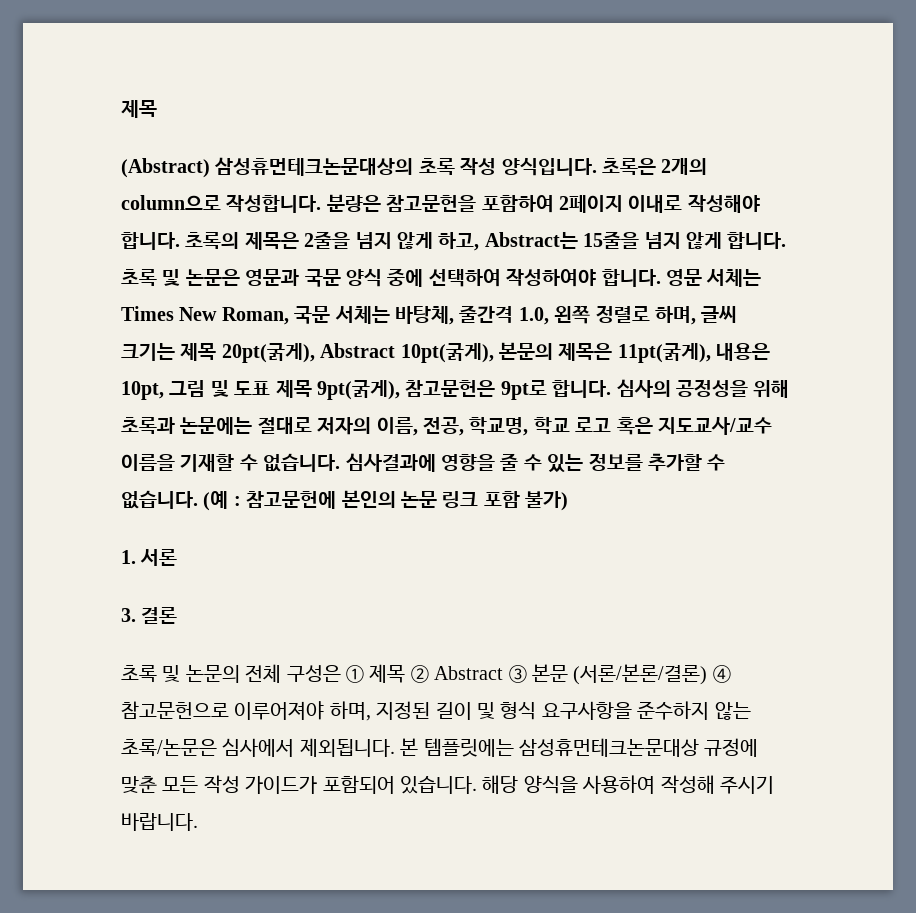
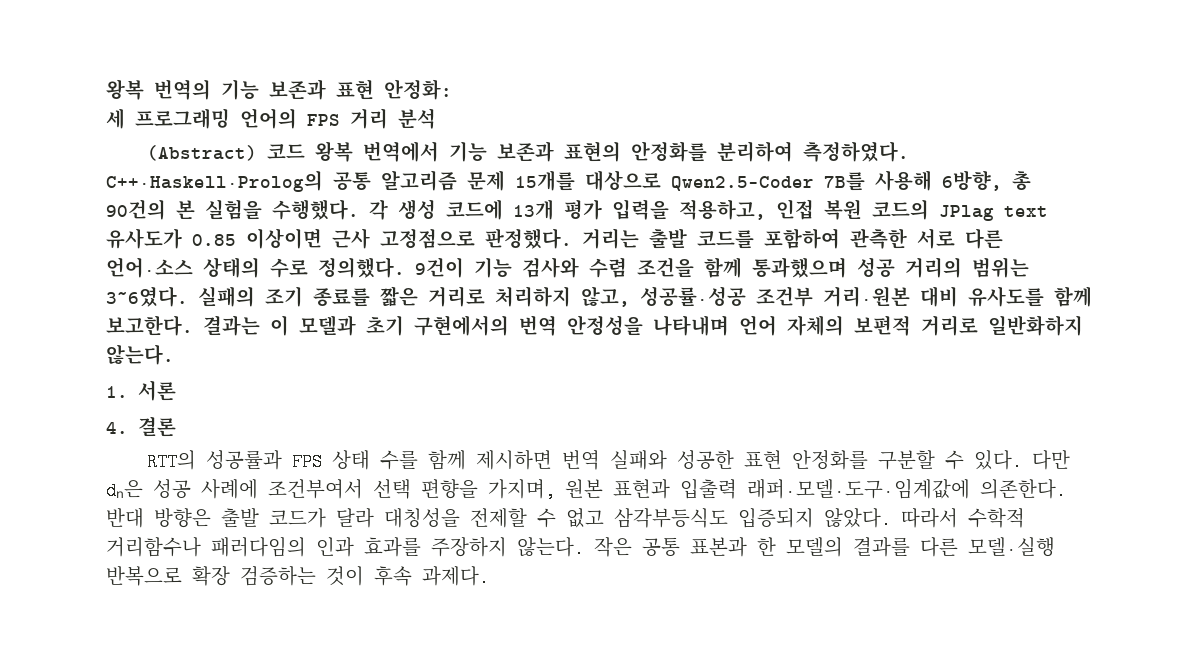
[121,100,157,118] [121,157,708,178] [121,194,760,213] [121,231,787,251] [121,268,762,287] [121,305,738,325] [121,342,771,363] [121,379,790,400] [121,417,772,436] [121,453,726,472] [121,490,569,511] 제목 // (Abstract) 삼성휴먼테크논문대상의 초록 작성 양식입니다. 초록은 2개의 column으로 작성합니다. 분량은 참고문헌을 포함하여 2페이지 이내로 작성해야 합니다. 초록의 제목은 2줄을 넘지 않게 하고, Abstract는 15줄을 넘지 않게 합니다. 초록 및 논문은 영문과 국문 양식 중에 선택하여 작성하여야 합니다. 영문 서체는 Times New Roman, 국문 서체는 바탕체, 줄간격 1.0, 왼쪽 정렬로 하며, 글씨 크기는 제목 20pt(굵게), Abstract 10pt(굵게), 본문의 제목은 11pt(굵게), 내용은 10pt, 그림 및 도표 제목 9pt(굵게), 참고문헌은 9pt로 합니다. 심사의 공정성을 위해 초록과 논문에는 절대로 저자의 이름, 전공, 학교명, 학교 로고 혹은 지도교사/교수 이름을 기재할 수 없습니다. 심사결과에 영향을 줄 수 있는 정보를 추가할 수 없습니다. (예 : 참고문헌에 본인의 논문 링크 포함 불가) -> [106,79,452,100] [106,108,436,129] [147,141,910,162] [106,170,1031,192] [106,199,1048,221] [106,228,1003,249] [106,257,1029,278] [106,286,1092,307] [106,315,1083,336] [106,344,174,365] 왕복 번역의 기능 보존과 표현 안정화: // 세 프로그래밍 언어의 FPS 거리 분석 // (Abstract) 코드 왕복 번역에서 기능 보존과 표현의 안정화를 분리하여 측정하였다. C++·Haskell·Prolog의 공통 알고리즘 문제 15개를 대상으로 Qwen2.5-Coder 7B를 사용해 6방향, 총 90건의 본 실험을 수행했다. 각 생성 코드에 13개 평가 입력을 적용하고, 인접 복원 코드의 JPlag text 유사도가 0.85 이상이면 근사 고정점으로 판정했다. 거리는 출발 코드를 포함하여 관측한 서로 다른 언어·소스 상태의 수로 정의했다. 9건이 기능 검사와 수렴 조건을 함께 통과했으며 성공 거리의 범위는 3~6였다. 실패의 조기 종료를 짧은 거리로 처리하지 않고, 성공률·성공 조건부 거리·원본 대비 유사도를 함께 보고한다. 결과는 이 모델과 초기 구현에서의 번역 안정성을 나타내며 언어 자체의 보편적 거리로 일반화하지 않는다.
[121,608,136,622] 3. -> [106,422,128,434] 4.
[121,664,731,685] [121,701,751,721] [121,738,759,757] [121,775,774,794] [121,813,198,831] 초록 및 논문의 전체 구성은 ① 제목 ② Abstract ③ 본문 (서론/본론/결론) ④ 참고문헌으로 이루어져야 하며, 지정된 길이 및 형식 요구사항을 준수하지 않는 초록/논문은 심사에서 제외됩니다. 본 템플릿에는 삼성휴먼테크논문대상 규정에 맞춘 모든 작성 가이드가 포함되어 있습니다. 해당 양식을 사용하여 작성해 주시기 바랍니다. -> [147,450,1071,471] [106,478,1066,500] [106,507,1025,529] [106,536,1055,558] [106,566,489,587] RTT의 성공률과 FPS 상태 수를 함께 제시하면 번역 실패와 성공한 표현 안정화를 구분할 수 있다. 다만 dₙ은 성공 사례에 조건부여서 선택 편향을 가지며, 원본 표현과 입출력 래퍼·모델·도구·임계값에 의존한다. 반대 방향은 출발 코드가 달라 대칭성을 전제할 수 없고 삼각부등식도 입증되지 않았다. 따라서 수학적 거리함수나 패러다임의 인과 효과를 주장하지 않는다. 작은 공통 표본과 한 모델의 결과를 다른 모델·실행 반복으로 확장 검증하는 것이 후속 과제다.

